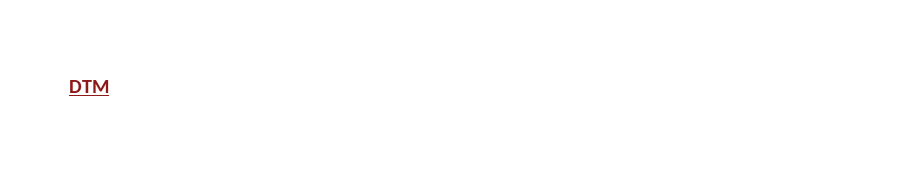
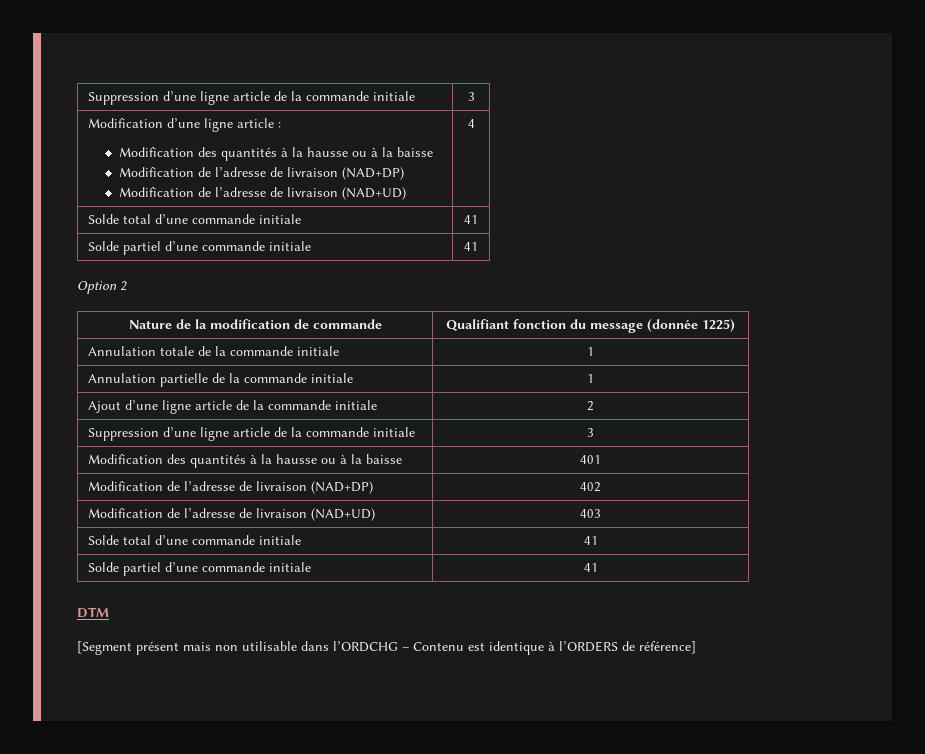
[69,80,109,93] DTM -> [87,91,415,105] [467,92,475,101] [87,118,281,132] [118,147,433,161] [118,167,404,180] [118,187,406,200] [467,119,475,128] [87,214,301,224] [464,215,478,224] [87,241,311,255] [464,242,478,251] [77,281,127,294] [128,319,382,329] [446,319,735,333] [87,346,339,356] [587,347,594,356] [87,373,353,387] [587,374,594,383] [87,400,377,414] [587,401,594,411] [87,427,415,441] [587,428,594,437] [87,454,402,468] [580,455,601,464] [87,481,373,494] [580,482,601,492] [87,508,375,521] [580,509,601,518] [87,535,301,545] [583,536,598,545] [87,562,311,576] [583,563,598,572] [77,607,109,618] [77,641,696,655] Suppression d’une ligne article de la commande initiale | 3 // Modification d’une ligne article : // Modification des quantités à la hausse ou à la baisse // Modification de l’adresse de livraison (NAD+DP) // Modification de l’adresse de livraison (NAD+UD) | 4 // Solde total d’une commande initiale | 41 // Solde partiel d’une commande initiale | 41 // Option 2 // Nature de la modification de commande | Qualifiant fonction du message (donnée 1225) // Annulation totale de la commande initiale | 1 // Annulation partielle de la commande initiale | 1 // Ajout d’une ligne article de la commande initiale | 2 // Suppression d’une ligne article de la commande initiale | 3 // Modification des quantités à la hausse ou à la baisse | 401 // Modification de l’adresse de livraison (NAD+DP) | 402 // Modification de l’adresse de livraison (NAD+UD) | 403 // Solde total d’une commande initiale | 41 // Solde partiel d’une commande initiale | 41 // DTM // [Segment présent mais non utilisable dans l’ORDCHG – Contenu est identique à l’ORDERS de référence]

